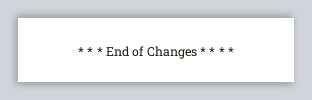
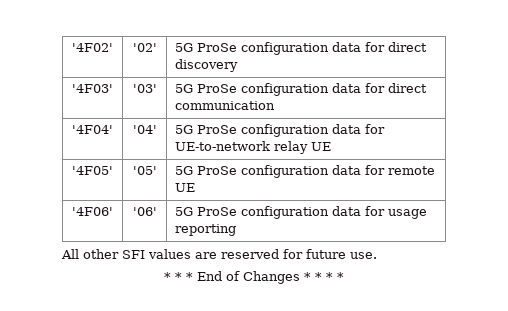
(77, 51) none -> [72,43,113,52] [132,43,157,52] [175,42,428,55] [175,59,239,72] [72,84,113,93] [132,84,157,93] [175,83,428,96] [175,101,276,110] [72,125,113,134] [132,125,157,134] [175,124,386,137] [175,141,332,154] [72,166,113,175] [132,166,157,175] [175,165,436,178] [175,183,196,192] [72,207,113,216] [132,207,157,216] [175,206,428,219] [175,224,237,236] [61,249,377,259] '4F02' | '02' | 5G ProSe configuration data for direct discovery // '4F03' | '03' | 5G ProSe configuration data for direct communication // '4F04' | '04' | 5G ProSe configuration data for UE-to-network relay UE // '4F05' | '05' | 5G ProSe configuration data for remote UE // '4F06' | '06' | 5G ProSe configuration data for usage reporting // All other SFI values are reserved for future use. //

